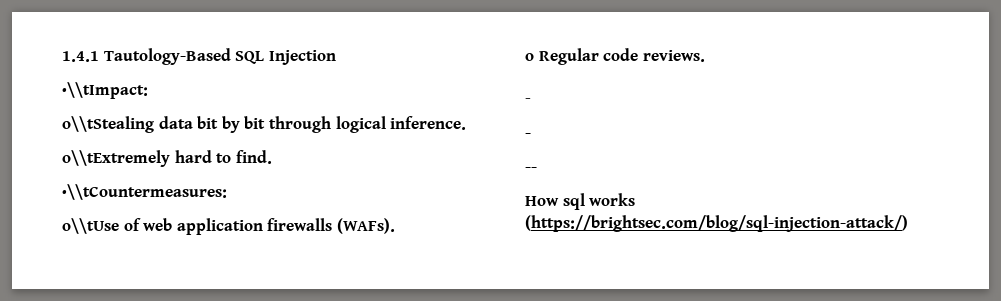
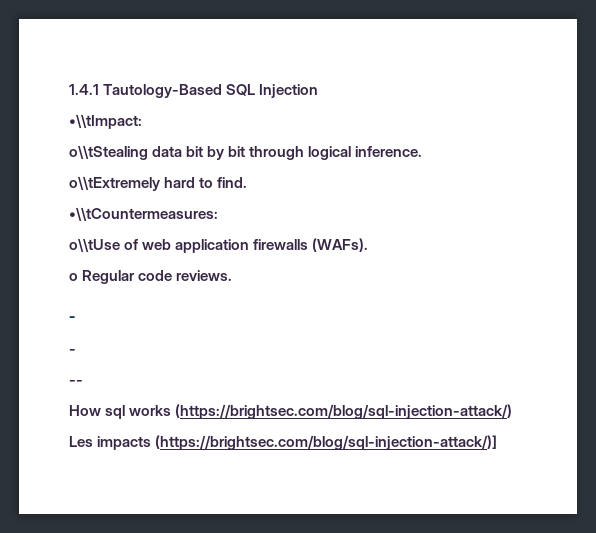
(908, 223) none -> [69,435,498,450] // Les impacts (https://brightsec.com/blog/sql-injection-attack/)]

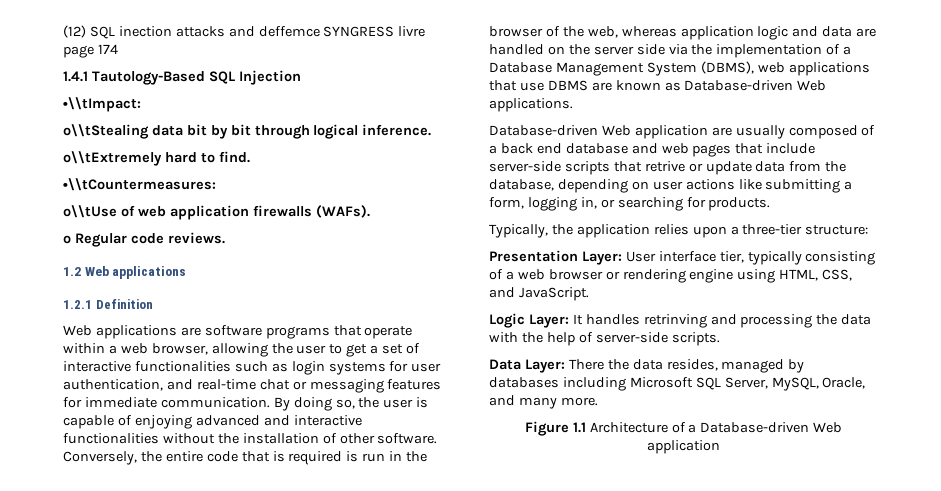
(69, 89) none -> [63,25,426,39] [63,44,118,58] (12) SQL inection attacks and deffemce SYNGRESS livre page 174 //
[69,316,75,322] [69,349,76,354] [69,380,83,385] [69,404,513,419] [69,435,498,450] - // - // -- // How sql works (https://brightsec.com/blog/sql-injection-attack/) // Les impacts (https://brightsec.com/blog/sql-injection-attack/)] -> [63,266,187,279] [63,299,153,309] [63,325,413,339] [63,343,421,357] [63,361,442,375] [63,379,442,393] [63,397,429,411] [63,415,362,429] [63,433,438,444] [63,451,428,465] [489,26,877,40] [489,44,852,58] [489,61,870,76] [489,80,827,91] [489,98,573,112] [489,125,876,139] [489,143,816,157] [489,161,847,175] [489,179,853,193] [489,197,771,211] [489,224,869,238] [489,250,876,265] [489,269,853,283] [489,287,589,301] [489,313,872,328] [489,332,720,346] [489,359,805,373] [489,377,866,391] [489,395,598,409] [524,421,843,436] [647,440,720,454] 1.2 Web applications // 1.2.1 Definition // Web applications are software programs that operate within a web browser, allowing the user to get a set of interactive functionalities such as login systems for user authentication, and real-time chat or messaging features for immediate communication. By doing so, the user is capable of enjoying advanced and interactive functionalities without the installation of other software. Conversely, the entire code that is required is run in the browser of the web, whereas application logic and data are handled on the server side via the implementation of a Database Management System (DBMS), web applications that use DBMS are known as Database-driven Web applications. // Database-driven Web application are usually composed of a back end database and web pages that include server-side scripts that retrive or update data from the database, depending on user actions like submitting a form, logging in, or searching for products. // Typically, the application relies upon a three-tier structure: // Presentation Layer: User interface tier, typically consisting of a web browser or rendering engine using HTML, CSS, and JavaScript. // Logic Layer: It handles retrinving and processing the data with the help of server-side scripts. // Data Layer: There the data resides, managed by databases including Microsoft SQL Server, MySQL, Oracle, and many more. // Figure 1.1 Architecture of a Database-driven Web application

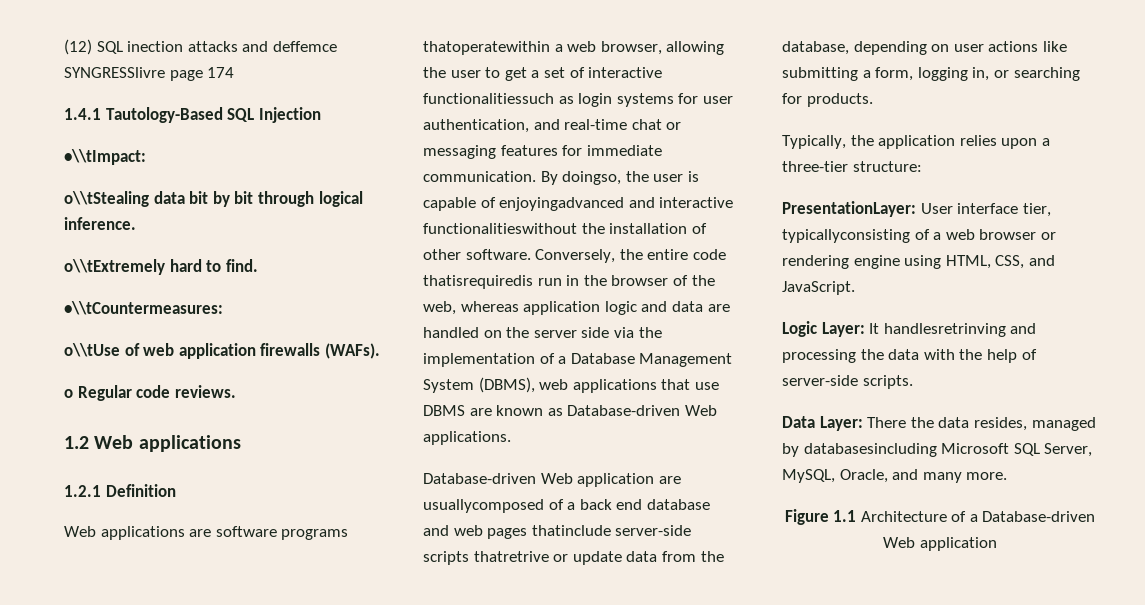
[323,26,426,37] SYNGRESS livre -> [64,67,165,78] SYNGRESSlivre
[333,325,413,339] [63,343,105,354] that operate within -> [423,41,550,55] thatoperatewithin
[134,361,268,372] functionalities such -> [423,93,554,104] functionalitiessuch
[293,397,355,411] doing so, -> [562,171,622,185] doingso,
[134,415,362,429] [63,433,215,444] enjoying advanced and interactive functionalities without -> [499,197,734,211] [423,223,577,234] enjoyingadvanced and interactive functionalitieswithout
[241,451,359,465] that is required is -> [423,275,533,289] thatisrequiredis
[735,125,858,139] usually composed -> [423,499,544,513] usuallycomposed
[735,143,816,154] [489,161,685,175] that include server-side scripts that retrive -> [531,525,692,536] [423,551,549,565] thatinclude server-side scripts thatretrive
[489,250,622,265] Presentation Layer: -> [782,201,916,217] PresentationLayer:
[747,251,876,265] typically consisting -> [782,229,910,243] typicallyconsisting
[585,314,707,328] handles retrinving -> [883,323,1006,337] handlesretrinving
[489,377,626,391] databases including -> [803,443,937,457] databasesincluding

